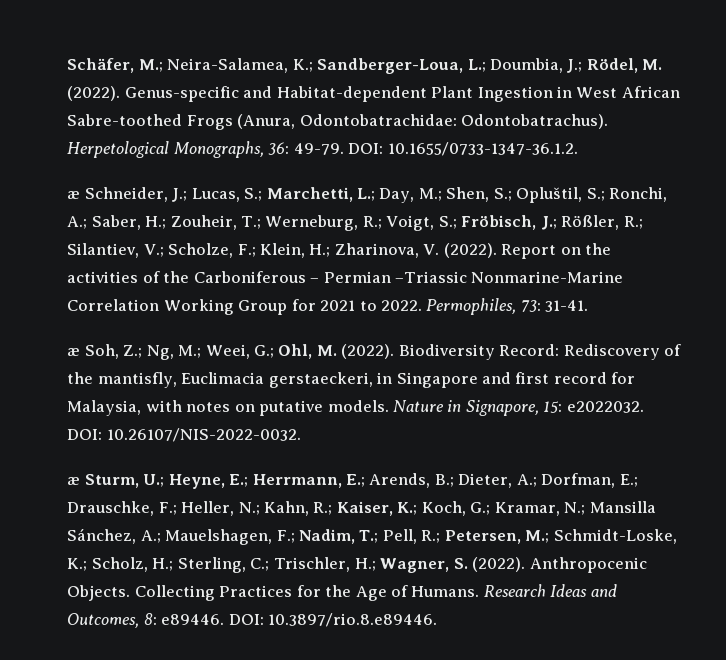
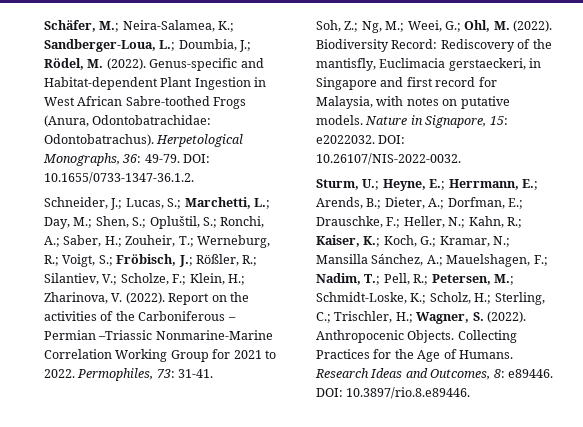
[67,191,81,199] æ -> (195, 178) none
[67,348,81,356] æ -> (214, 373) none
[67,477,81,485] æ -> (462, 159) none

